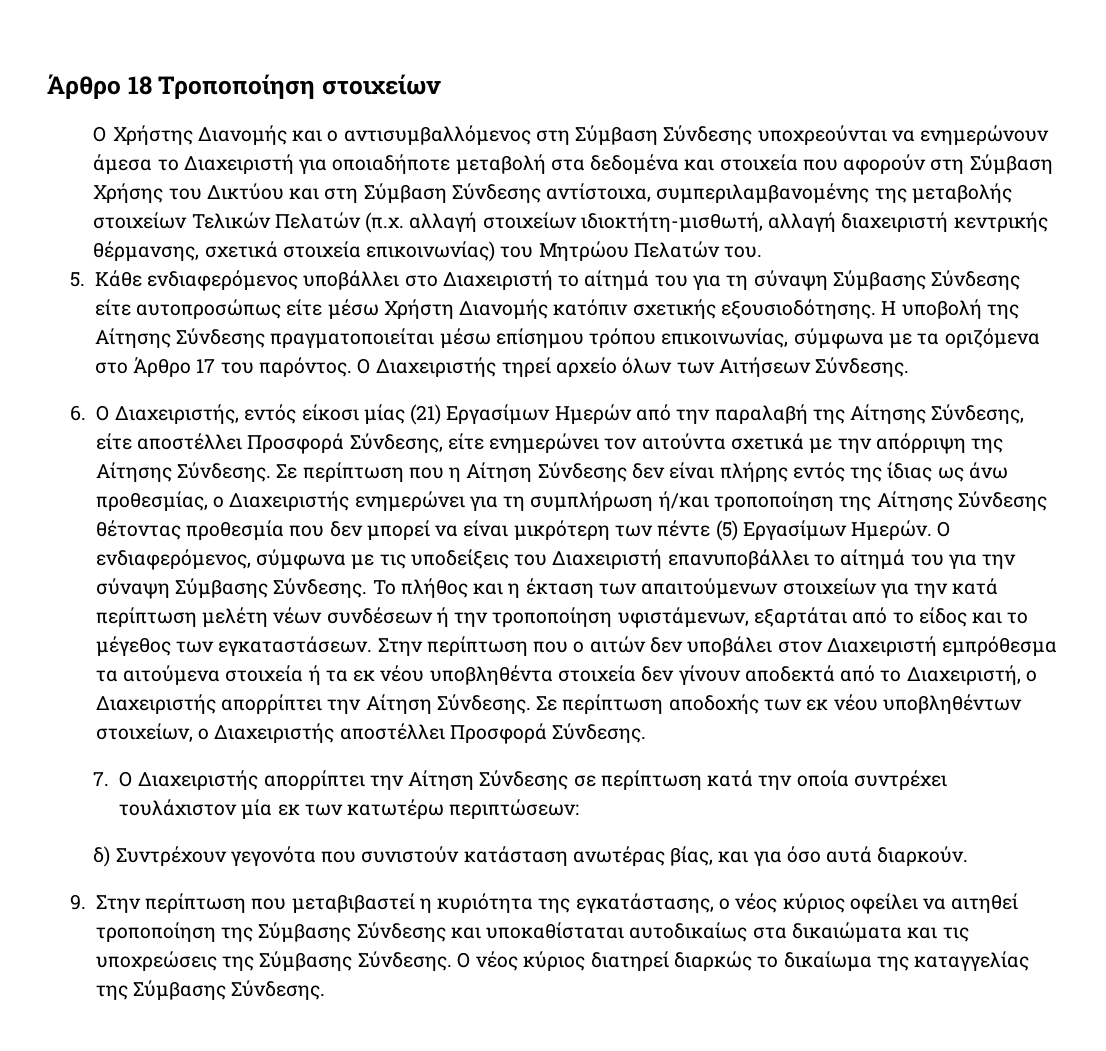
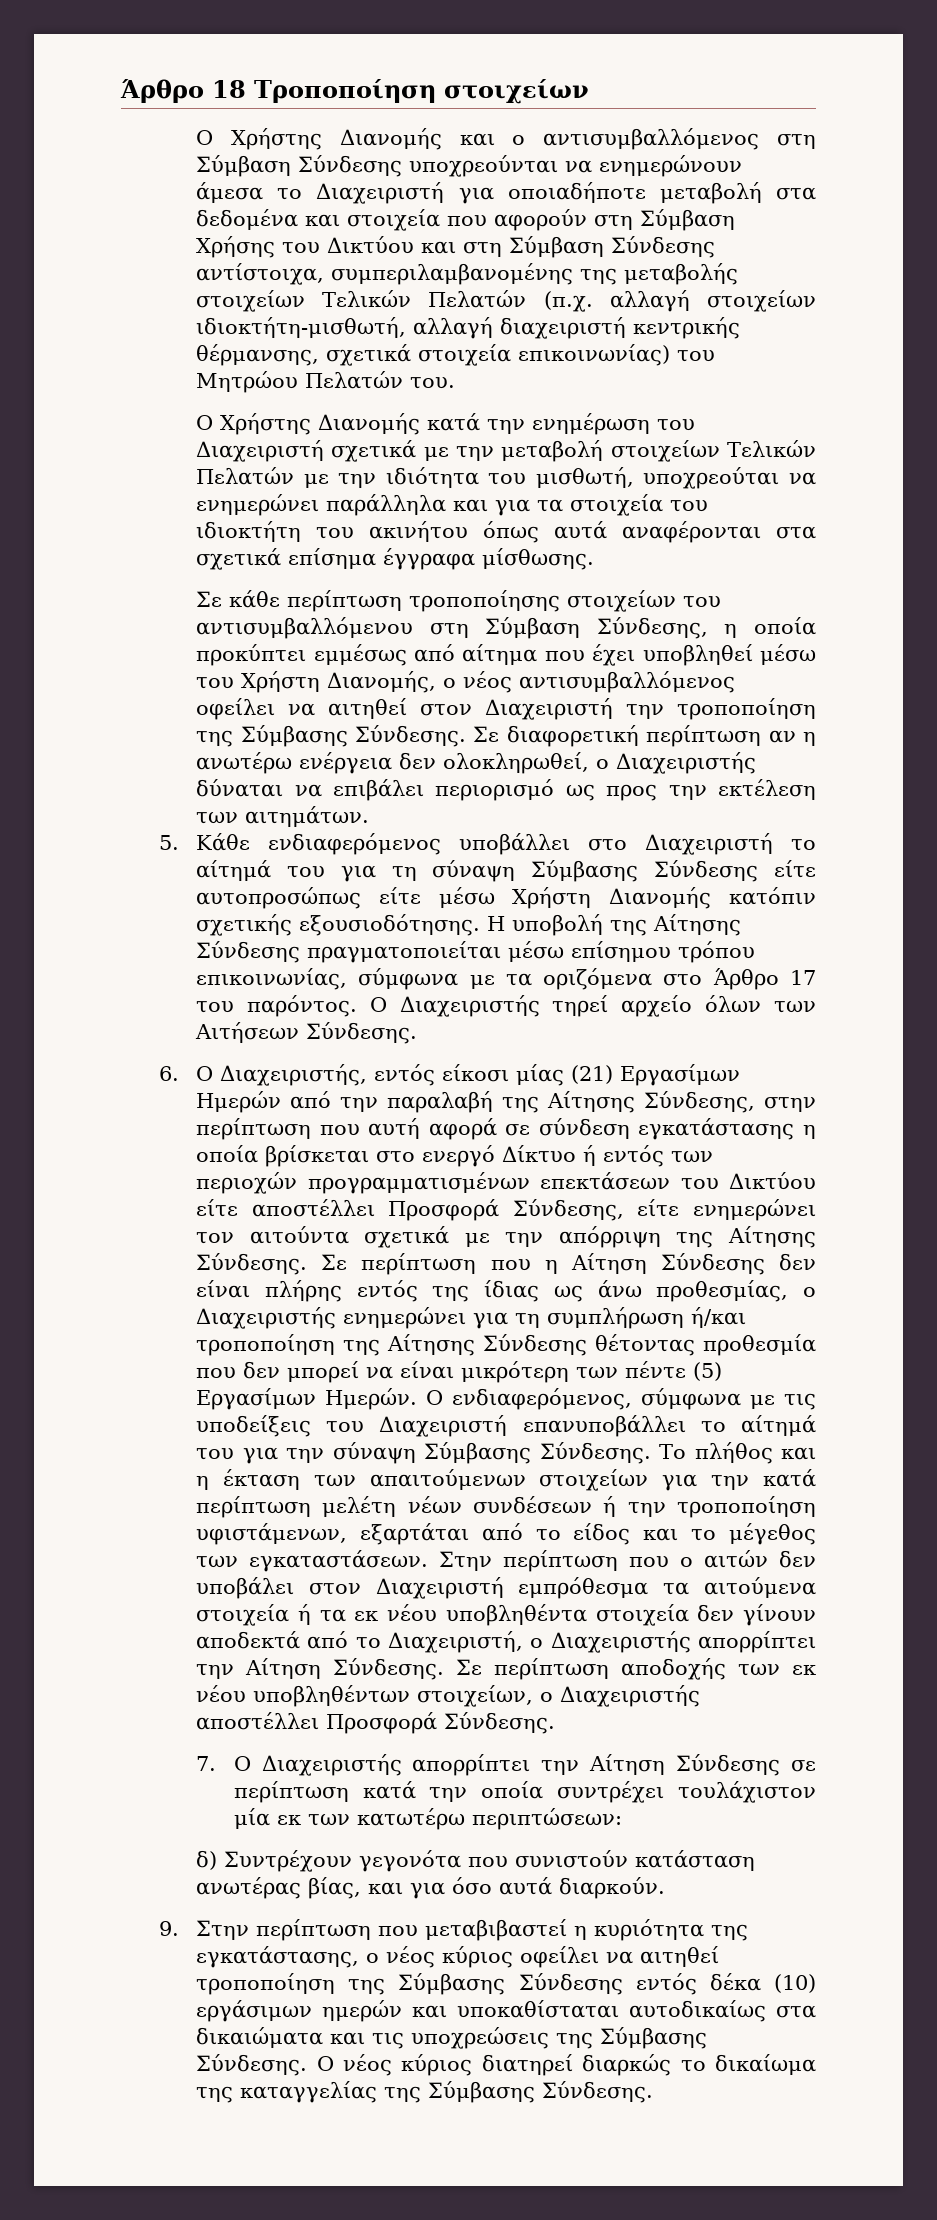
(763, 252) none -> [196,413,696,435] [196,440,816,462] [196,467,816,489] [196,494,709,516] [196,521,816,543] [196,548,595,570] [196,590,722,612] [196,617,816,639] [196,644,816,666] [196,671,736,693] [196,698,816,720] [196,725,817,747] [196,752,757,774] [196,779,816,801] [196,806,370,827] // Ο Χρήστης Διανομής κατά την ενημέρωση του Διαχειριστή σχετικά με την μεταβολή στοιχείων Τελικών Πελατών με την ιδιότητα του μισθωτή, υποχρεούται να ενημερώνει παράλληλα και για τα στοιχεία του ιδιοκτήτη του ακινήτου όπως αυτά αναφέρονται στα σχετικά επίσημα έγγραφα μίσθωσης. // Σε κάθε περίπτωση τροποποίησης στοιχείων του αντισυμβαλλόμενου στη Σύμβαση Σύνδεσης, η οποία προκύπτει εμμέσως από αίτημα που έχει υποβληθεί μέσω του Χρήστη Διανομής, ο νέος αντισυμβαλλόμενος οφείλει να αιτηθεί στον Διαχειριστή την τροποποίηση της Σύμβασης Σύνδεσης. Σε διαφορετική περίπτωση αν η ανωτέρω ενέργεια δεν ολοκληρωθεί, ο Διαχειριστής δύναται να επιβάλει περιορισμό ως προς την εκτέλεση των αιτημάτων.
(1025, 414) none -> [764,1097,816,1112] [196,1118,816,1140] [196,1145,714,1167] [196,1172,816,1194] στην περίπτωση που αυτή αφορά σε σύνδεση εγκατάστασης η οποία βρίσκεται στο ενεργό Δίκτυο ή εντός των περιοχών προγραμματισμένων επεκτάσεων του Δικτύου
(446, 932) none -> [635,1973,816,1995] [196,2000,403,2022] εντός δέκα (10) εργάσιμων ημερών

